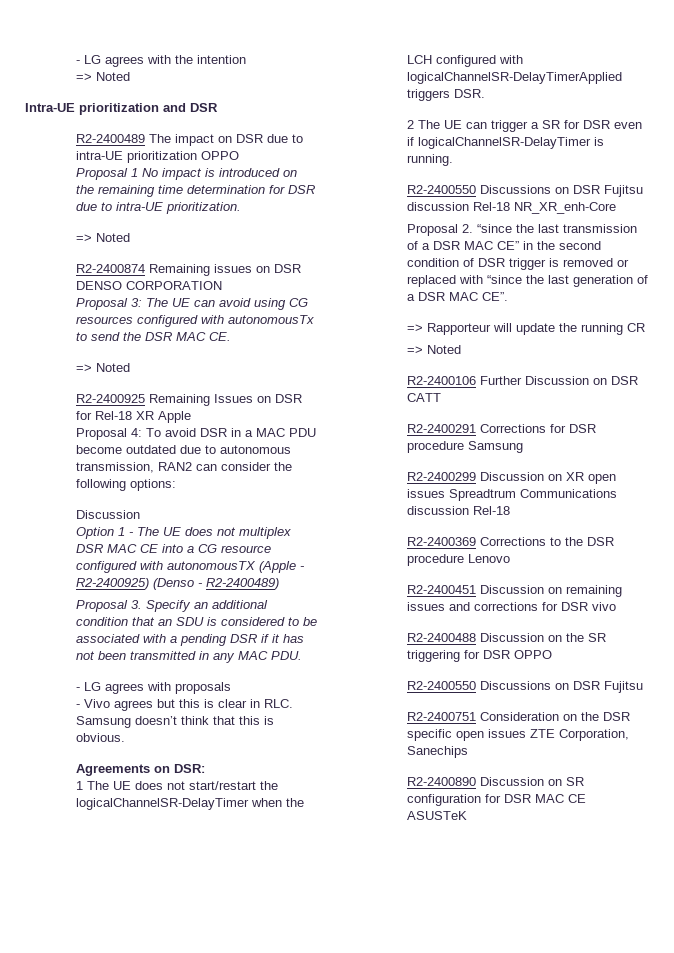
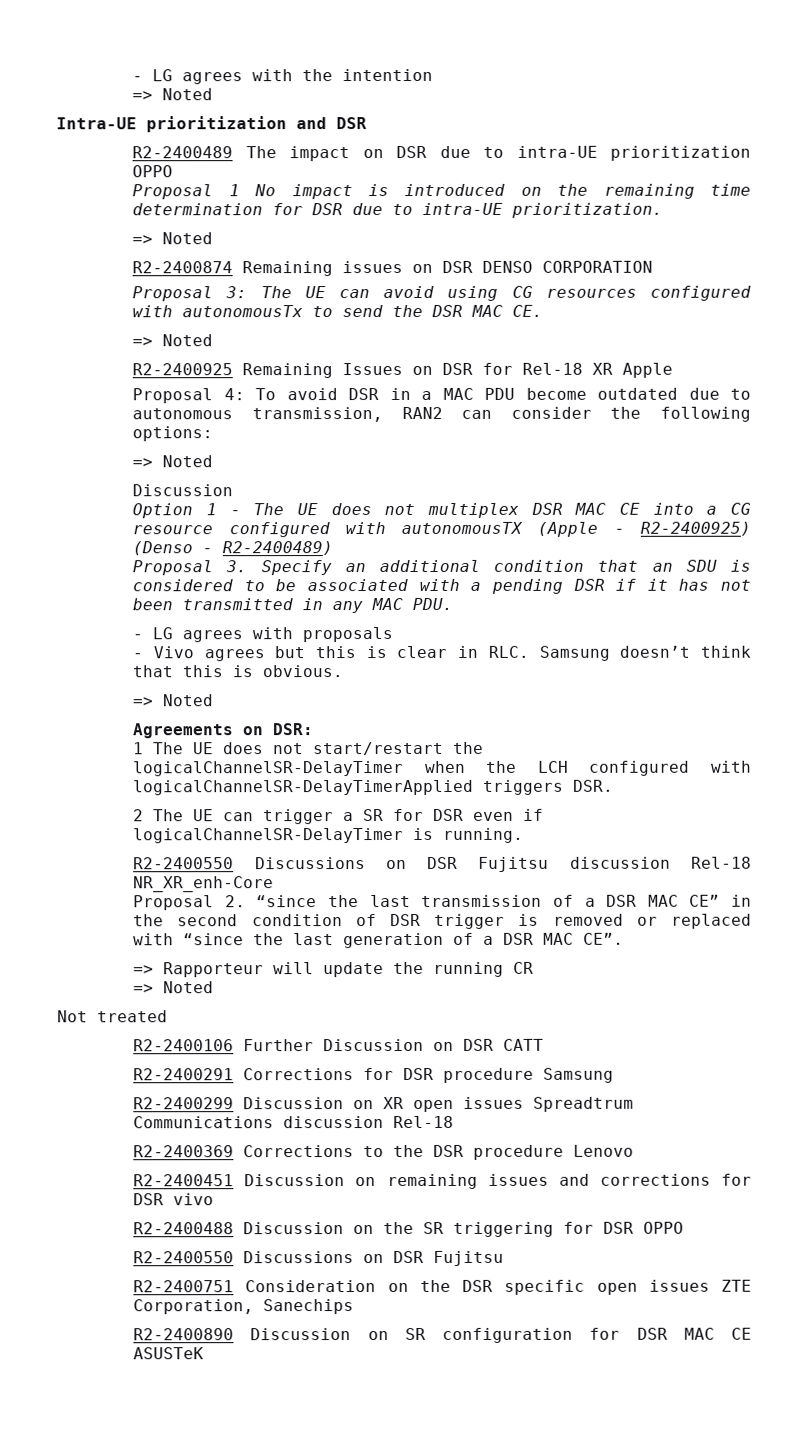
(176, 485) none -> [132,455,214,468] // => Noted
(125, 737) none -> [132,694,214,707] // => Noted
(461, 349) none -> [57,1010,168,1023] // Not treated

